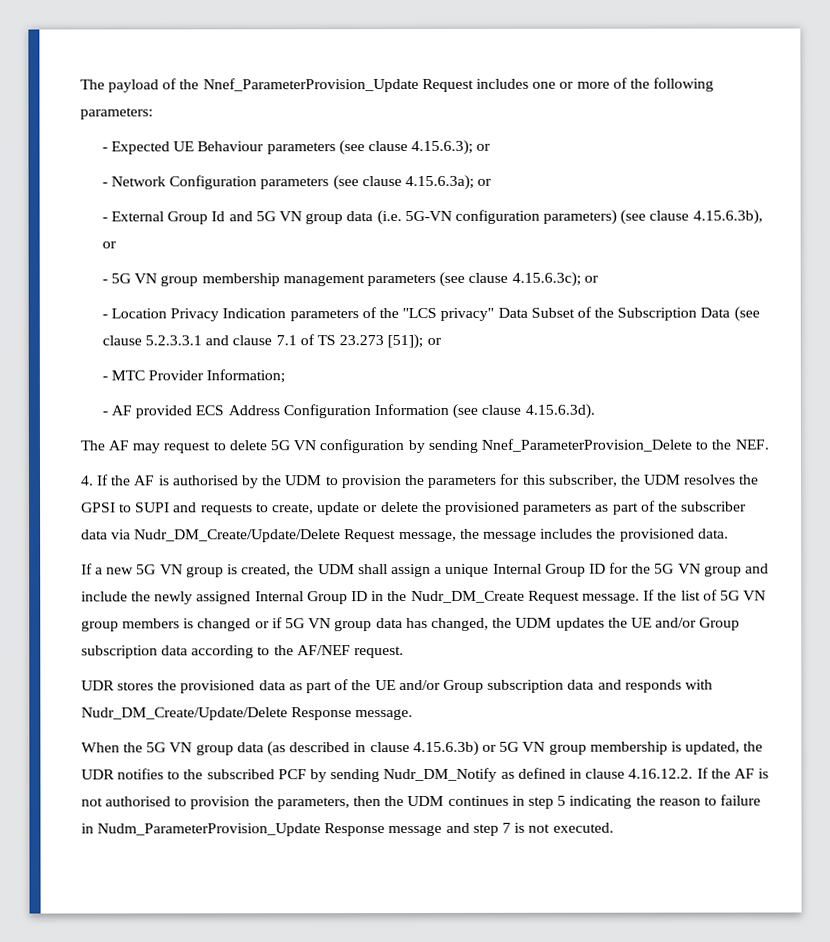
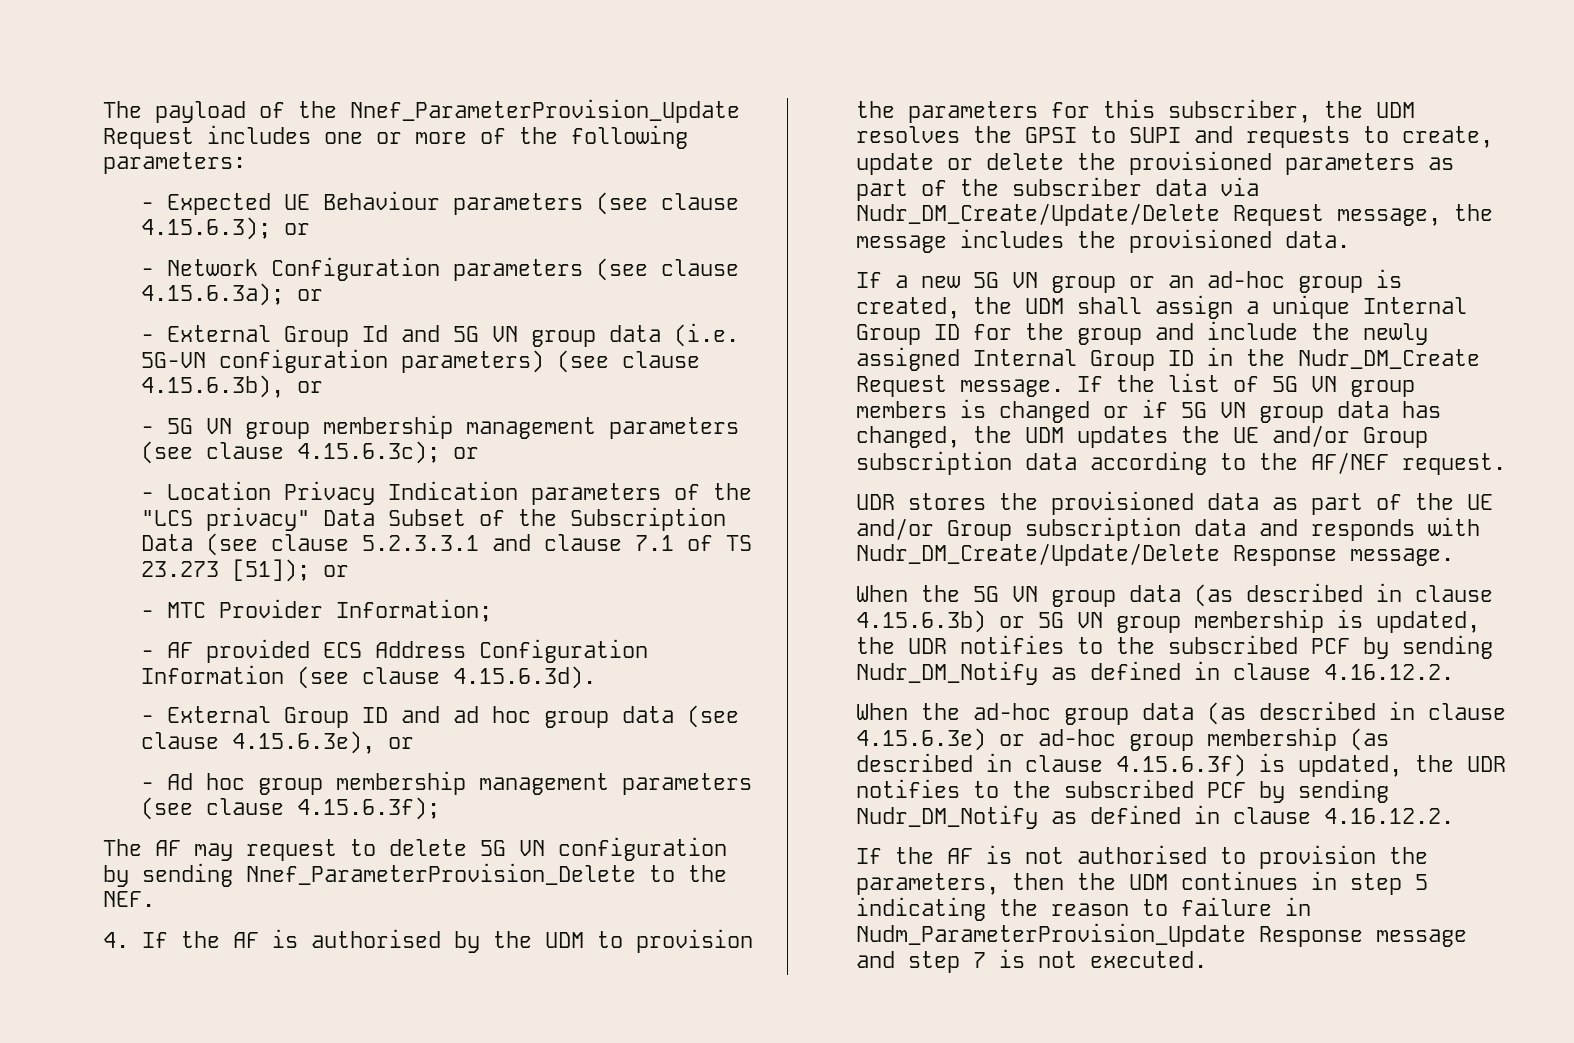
(595, 411) none -> [140,705,739,728] [140,731,414,754] [140,771,752,795] [140,797,440,820] // - External Group ID and ad hoc group data (see clause 4.15.6.3e), or // - Ad hoc group membership management parameters (see clause 4.15.6.3f);
(224, 572) none -> [1129,271,1364,293] or an ad-hoc group
[654,563,701,574] 5G VN -> (1065, 331) none
(694, 773) none -> [856,701,1507,725] [856,727,1390,751] [856,753,1507,777] [856,779,1390,803] [856,805,1455,829] // When the ad-hoc group data (as described in clause 4.15.6.3e) or ad-hoc group membership (as described in clause 4.15.6.3f) is updated, the UDR notifies to the subscribed PCF by sending Nudr_DM_Notify as defined in clause 4.16.12.2. //

